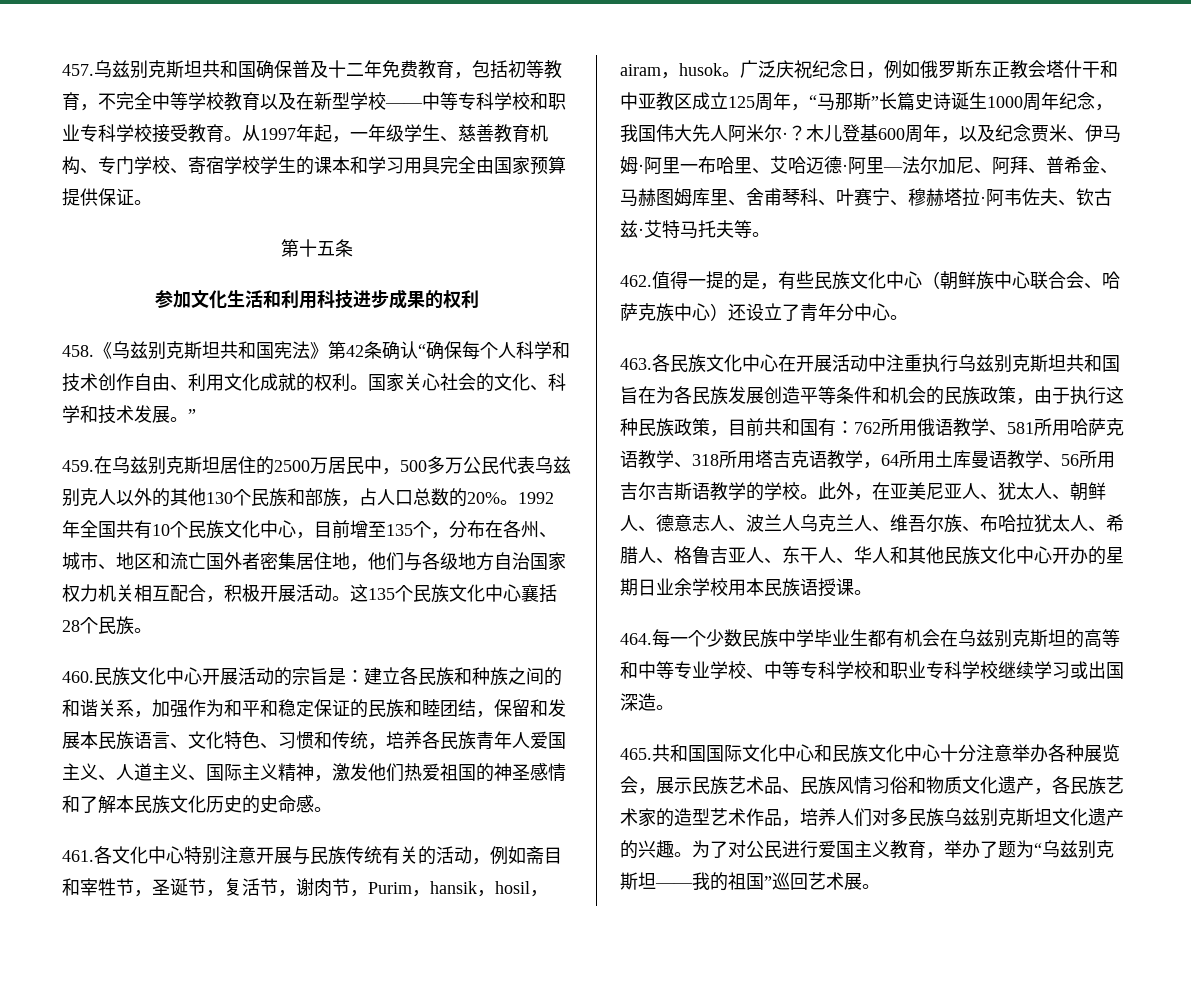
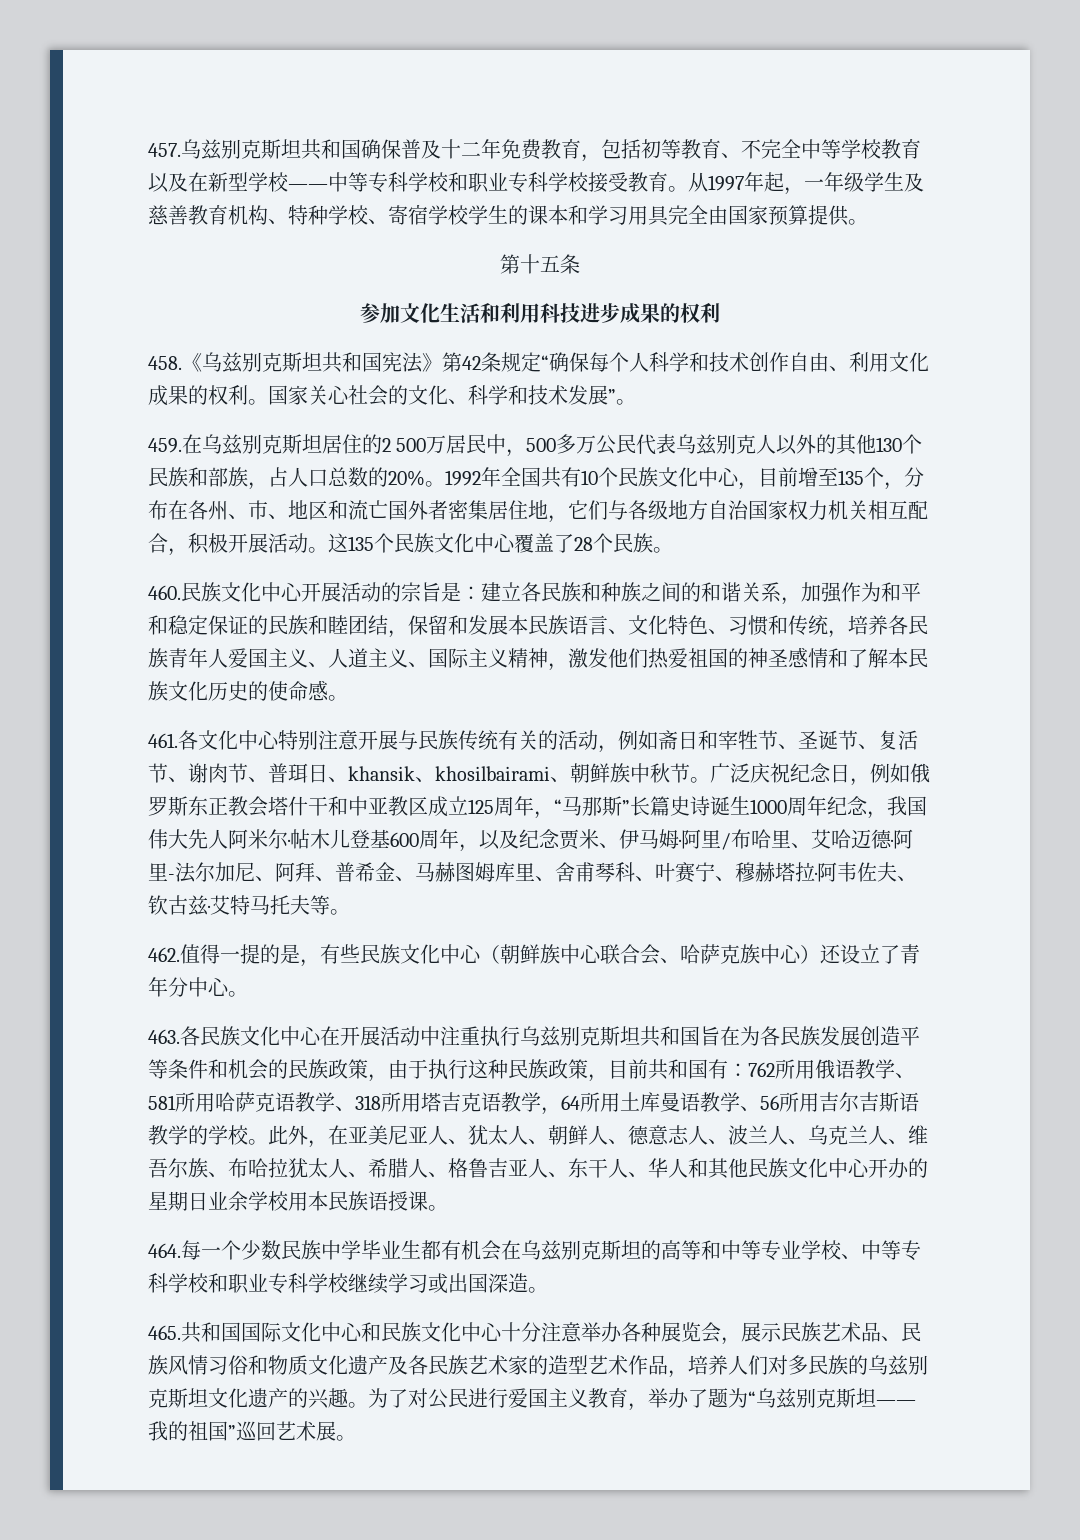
[80,104,98,111] ， -> [721,153,741,158] 、
[440,136,458,142] 、 -> [904,173,924,192] 及
[98,156,134,174] 专门 -> [288,205,328,225] 特种
[98,188,134,206] 保证 -> (849, 215) none
[382,341,418,360] 确认 -> [501,352,541,372] 规定
[278,373,296,391] 就 -> [168,385,188,405] 果
[170,409,196,422] 。” -> [608,389,636,405] ”。
[274,460,310,472] 2500 -> [382,438,427,452] 2 500
[62,552,80,570] 城 -> (248, 516) none
[368,552,386,570] 他 -> [568,500,588,519] 它
[521,584,557,602] 襄括 -> [514,533,574,553] 覆盖了
[260,795,278,813] 史 -> [268,681,288,701] 使
[544,847,562,864] 目 -> [678,731,698,750] 日
[134,878,548,897] [620,63,722,79] ，圣诞节，复活节，谢肉节，Purim，hansik，hosil，airam，husok -> [778,730,918,750] [148,763,690,783] 、圣诞节、复活节、谢肉节、普珥日、khansik、khosilbairami、朝鲜族中秋节
[788,125,806,141] ？ -> [290,829,310,849] 帖
[680,164,698,172] 一 -> [721,833,731,850] /
[883,167,903,172] — -> [168,874,175,880] -
(800, 523) none -> [788,1139,808,1144] 、
[1034,788,1052,795] ， -> [388,1356,408,1375] 及
(944, 817) none -> [848,1355,868,1375] 的

